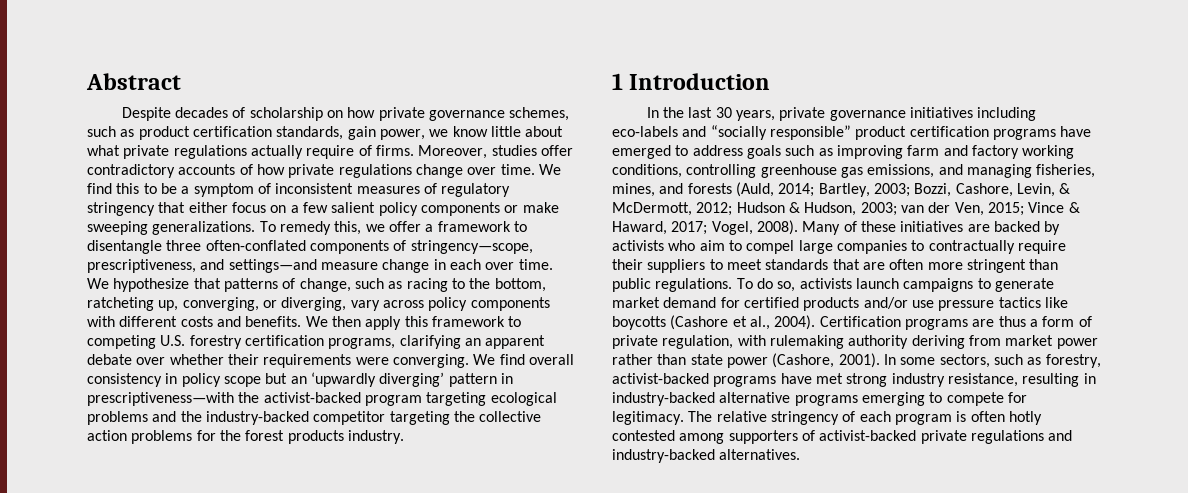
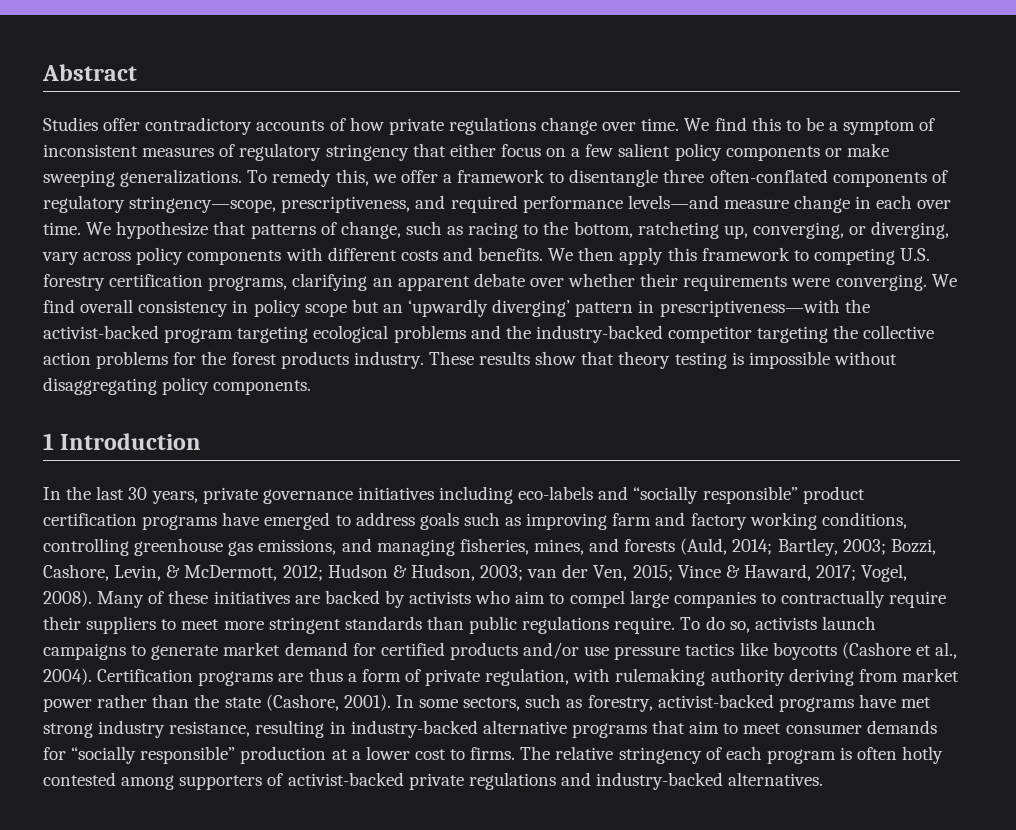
[121,107,570,121] [87,126,564,140] [87,145,537,159] Despite decades of scholarship on how private governance schemes, such as product certification standards, gain power, we know little about what private regulations actually require of firms. Moreover, studies -> [43,117,98,131] Studies
(407, 245) none -> [43,195,125,213] regulatory
[228,259,317,273] settings—and -> [450,195,719,213] required performance levels—and
(404, 437) none -> [428,351,897,369] [43,377,312,395] These results show that theory testing is impossible without disaggregating policy components.
[765,259,924,270] standards that are often -> (220, 624) none
(1026, 266) none -> [344,616,422,630] standards
[655,278,733,292] regulations. -> [522,616,676,634] regulations require.
[690,354,768,368] state power -> [194,694,261,708] the state
[861,392,1027,406] [612,411,684,425] emerging to compete for legitimacy. -> [652,720,937,734] [43,746,516,764] that aim to meet consumer demands for “socially responsible” production at a lower cost to firms.

